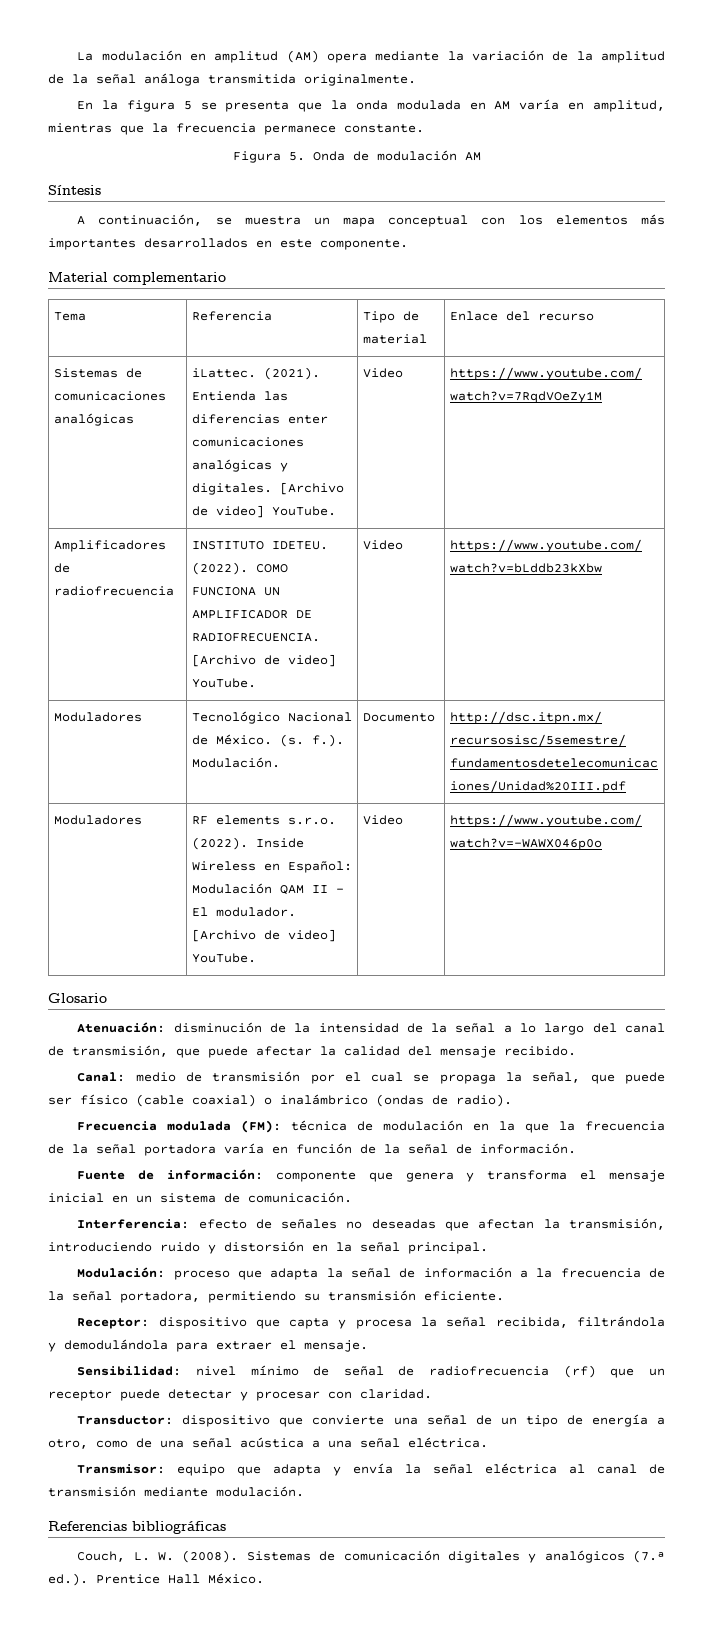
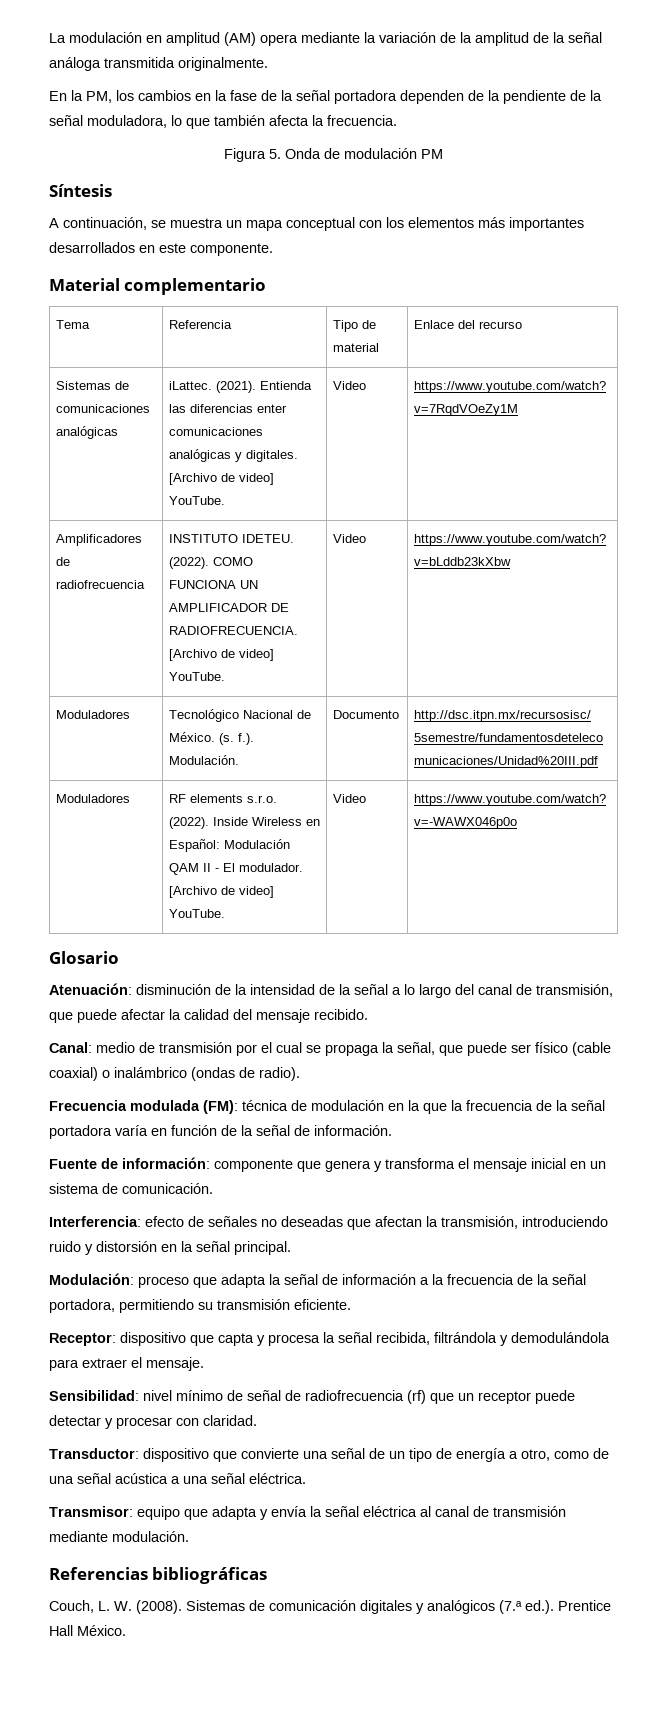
[126,99,665,112] [48,123,424,135] figura 5 se presenta que la onda modulada en AM varía en amplitud, mientras que la frecuencia permanece constante. -> [86,90,602,104] [49,115,397,129] PM, los cambios en la fase de la señal portadora dependen de la pendiente de la señal moduladora, lo que también afecta la frecuencia.
[464,152,481,161] AM -> [421,149,443,159] PM

